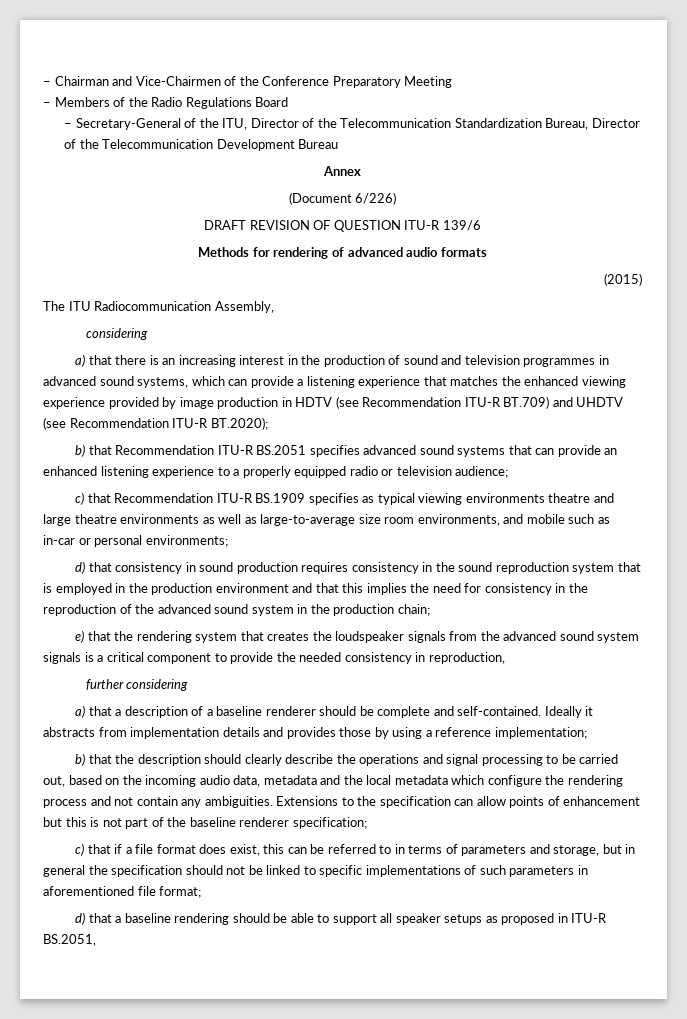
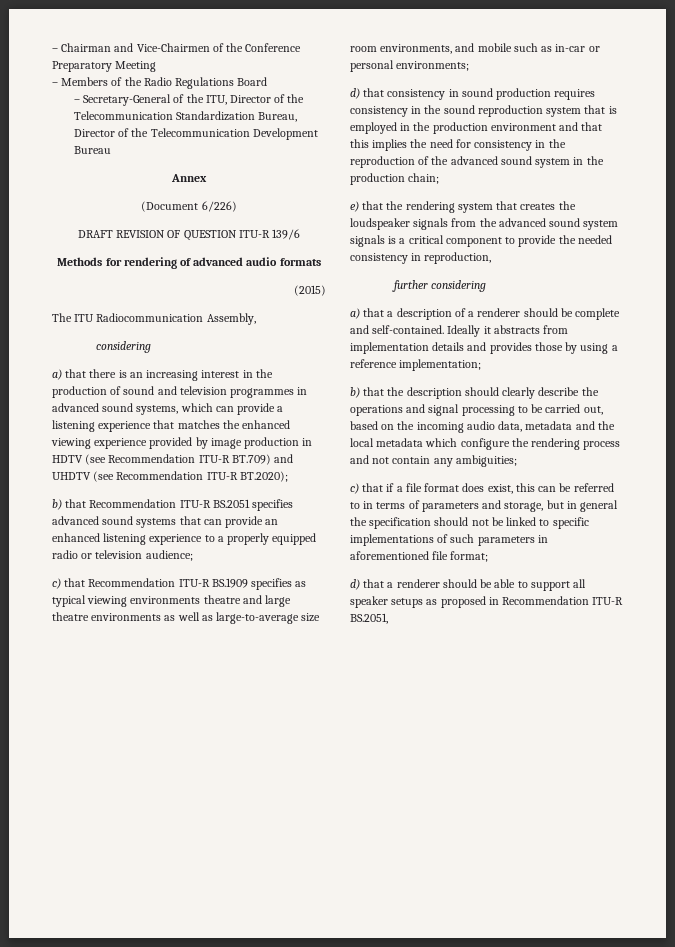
[216,706,263,716] baseline -> (475, 314) none
[204,796,641,808] [43,817,367,829] ambiguities. Extensions to the specification can allow points of enhancement but this is not part of the baseline renderer specification; -> [455,455,517,467] ambiguities;
[124,913,230,925] baseline rendering -> [396,579,440,588] renderer
(568, 918) none -> [502,596,590,605] Recommendation

